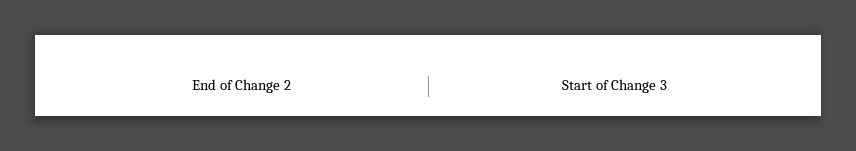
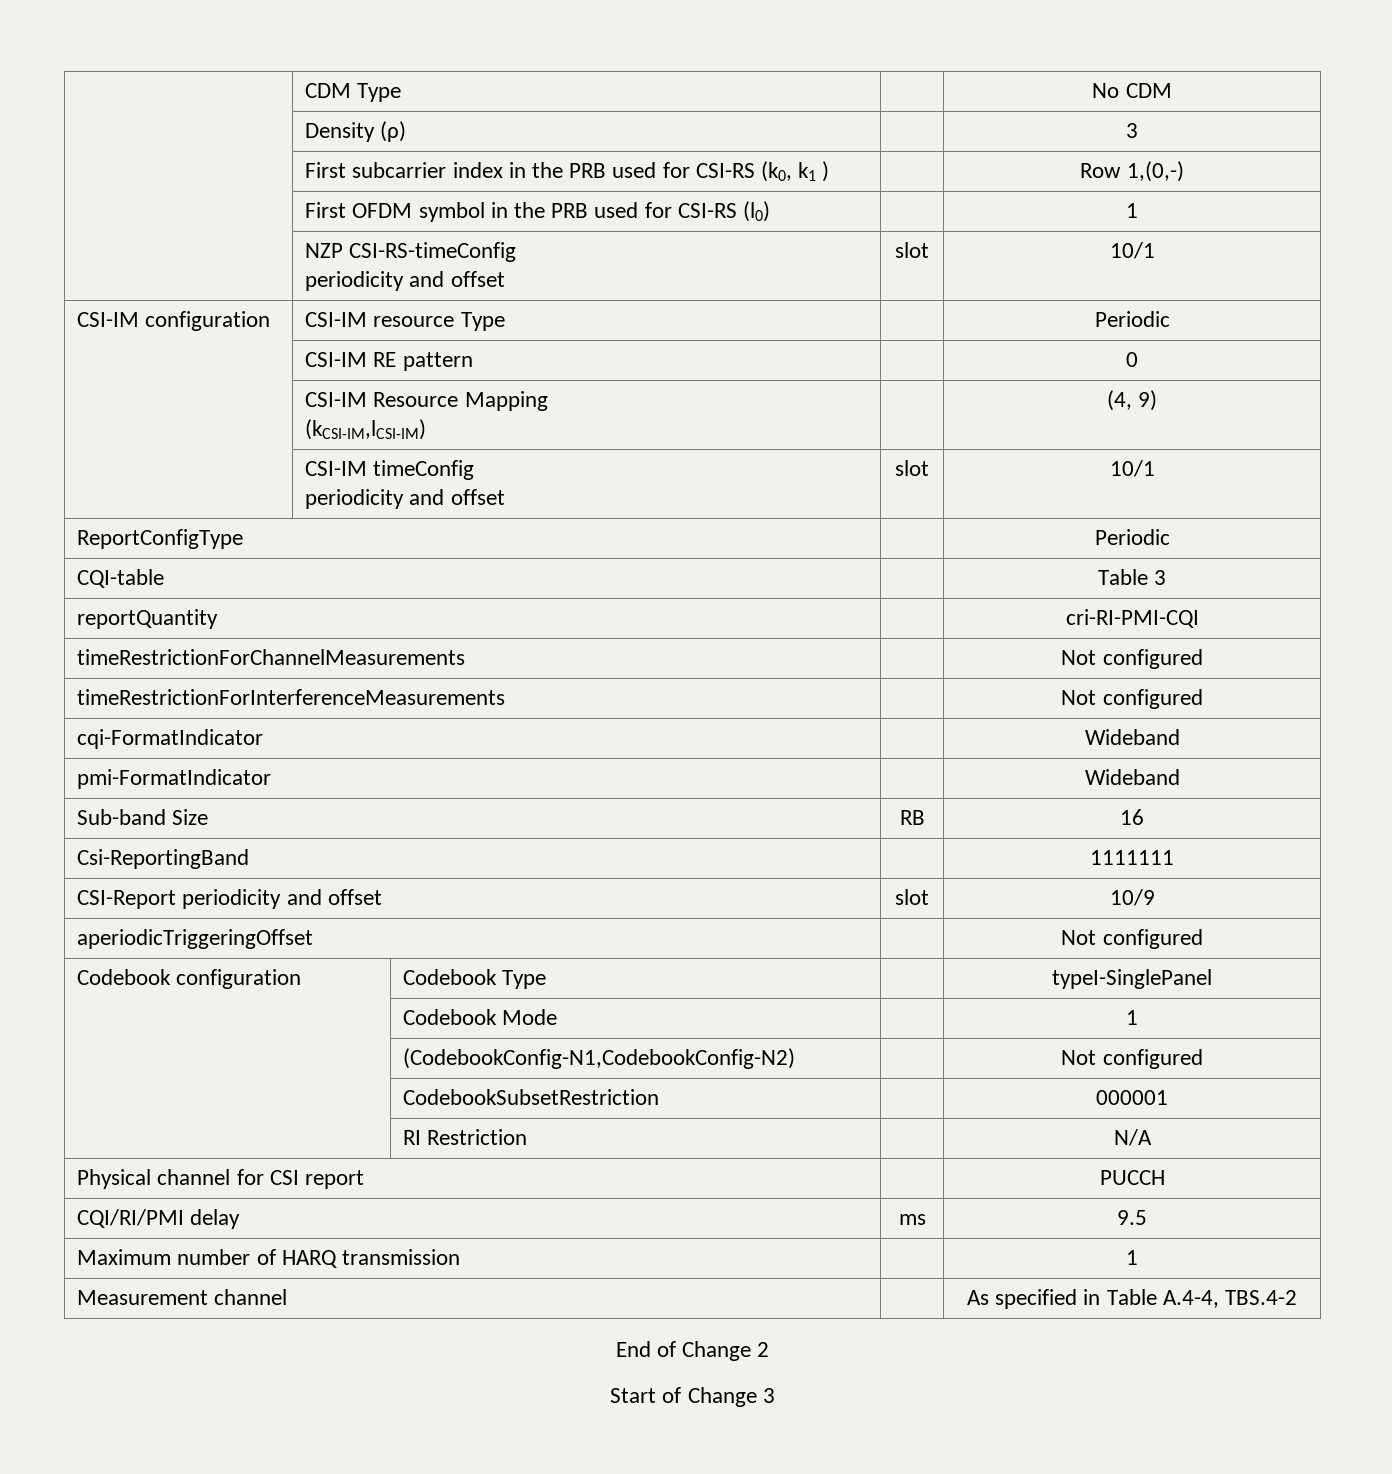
(191, 84) none -> [305,83,402,102] [1092,83,1172,98] [305,121,407,142] [1126,123,1139,138] [305,161,830,182] [1080,161,1184,182] [305,201,771,222] [1126,203,1139,218] [305,242,517,262] [305,271,505,291] [895,242,929,258] [1109,242,1155,259] [77,311,271,331] [305,312,505,331] [1094,311,1170,327] [305,352,473,371] [1126,352,1139,367] [305,391,548,411] [305,419,427,440] [1106,390,1158,411] [305,460,475,480] [305,489,505,509] [895,460,929,476] [1109,460,1155,477] [77,529,244,549] [1094,529,1170,545] [77,569,165,588] [1097,569,1167,585] [77,609,219,629] [1065,609,1199,628] [77,649,466,665] [1061,649,1203,669] [77,689,506,705] [1061,689,1203,709] [77,729,264,749] [1084,729,1180,745] [77,769,272,789] [1084,769,1180,785] [77,809,209,825] [899,810,925,825] [1120,809,1145,825] [77,849,250,869] [1090,850,1174,865] [77,889,382,909] [895,889,929,905] [1109,889,1155,906] [77,929,314,949] [1061,929,1203,949] [77,969,302,989] [403,969,547,989] [1052,969,1212,989] [403,1009,558,1025] [1126,1010,1139,1025] [403,1048,796,1069] [1061,1049,1203,1069] [403,1089,660,1105] [1096,1090,1168,1105] [403,1129,528,1145] [1113,1129,1152,1146] [77,1169,364,1189] [1099,1170,1165,1185] [77,1209,241,1229] [898,1214,926,1225] [1117,1210,1148,1225] [77,1249,460,1268] [1126,1250,1139,1265] [77,1289,288,1305] [966,1289,1298,1309] | CDM Type | | No CDM // | Density (ρ) | | 3 // | First subcarrier index in the PRB used for CSI-RS (k0, k1 ) | | Row 1,(0,-) // | First OFDM symbol in the PRB used for CSI-RS (l0) | | 1 // | NZP CSI-RS-timeConfig // periodicity and offset | slot | 10/1 // CSI-IM configuration | CSI-IM resource Type | | Periodic // | CSI-IM RE pattern | | 0 // | CSI-IM Resource Mapping // (kCSI-IM,lCSI-IM) | | (4, 9) // | CSI-IM timeConfig // periodicity and offset | slot | 10/1 // ReportConfigType | | Periodic // CQI-table | | Table 3 // reportQuantity | | cri-RI-PMI-CQI // timeRestrictionForChannelMeasurements | | Not configured // timeRestrictionForInterferenceMeasurements | | Not configured // cqi-FormatIndicator | | Wideband // pmi-FormatIndicator | | Wideband // Sub-band Size | RB | 16 // Csi-ReportingBand | | 1111111 // CSI-Report periodicity and offset | slot | 10/9 // aperiodicTriggeringOffset | | Not configured // Codebook configuration | Codebook Type | | typeI-SinglePanel // | Codebook Mode | | 1 // | (CodebookConfig-N1,CodebookConfig-N2) | | Not configured // | CodebookSubsetRestriction | | 000001 // | RI Restriction | | N/A // Physical channel for CSI report | | PUCCH // CQI/RI/PMI delay | ms | 9.5 // Maximum number of HARQ transmission | | 1 // Measurement channel | | As specified in Table A.4-4, TBS.4-2 //

